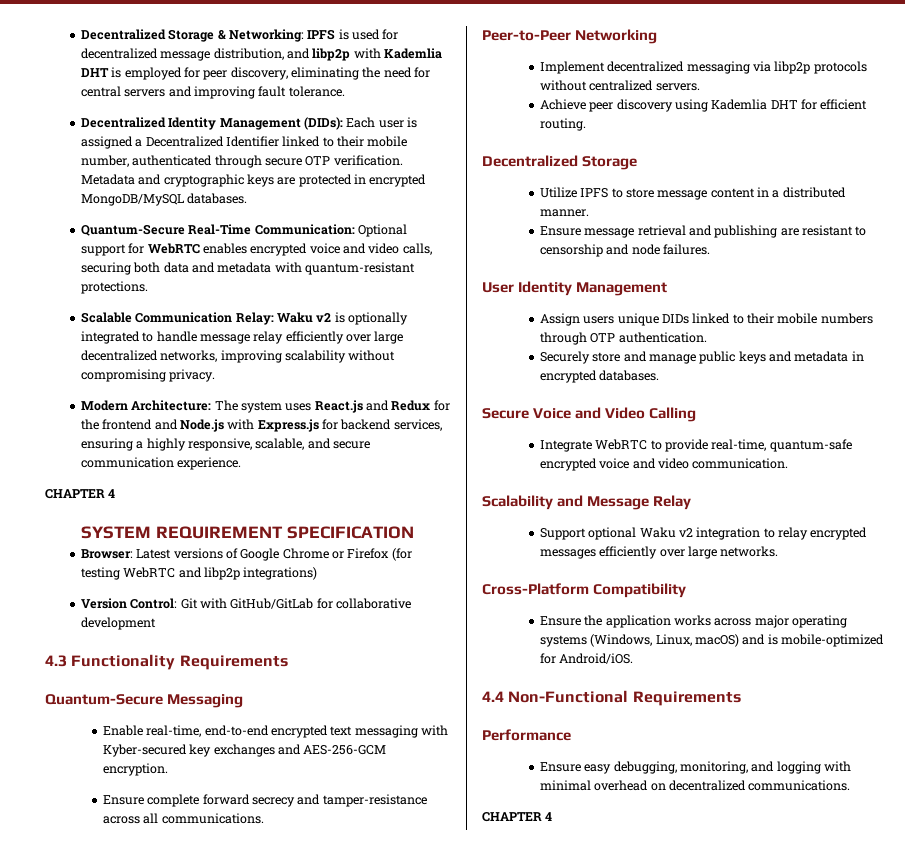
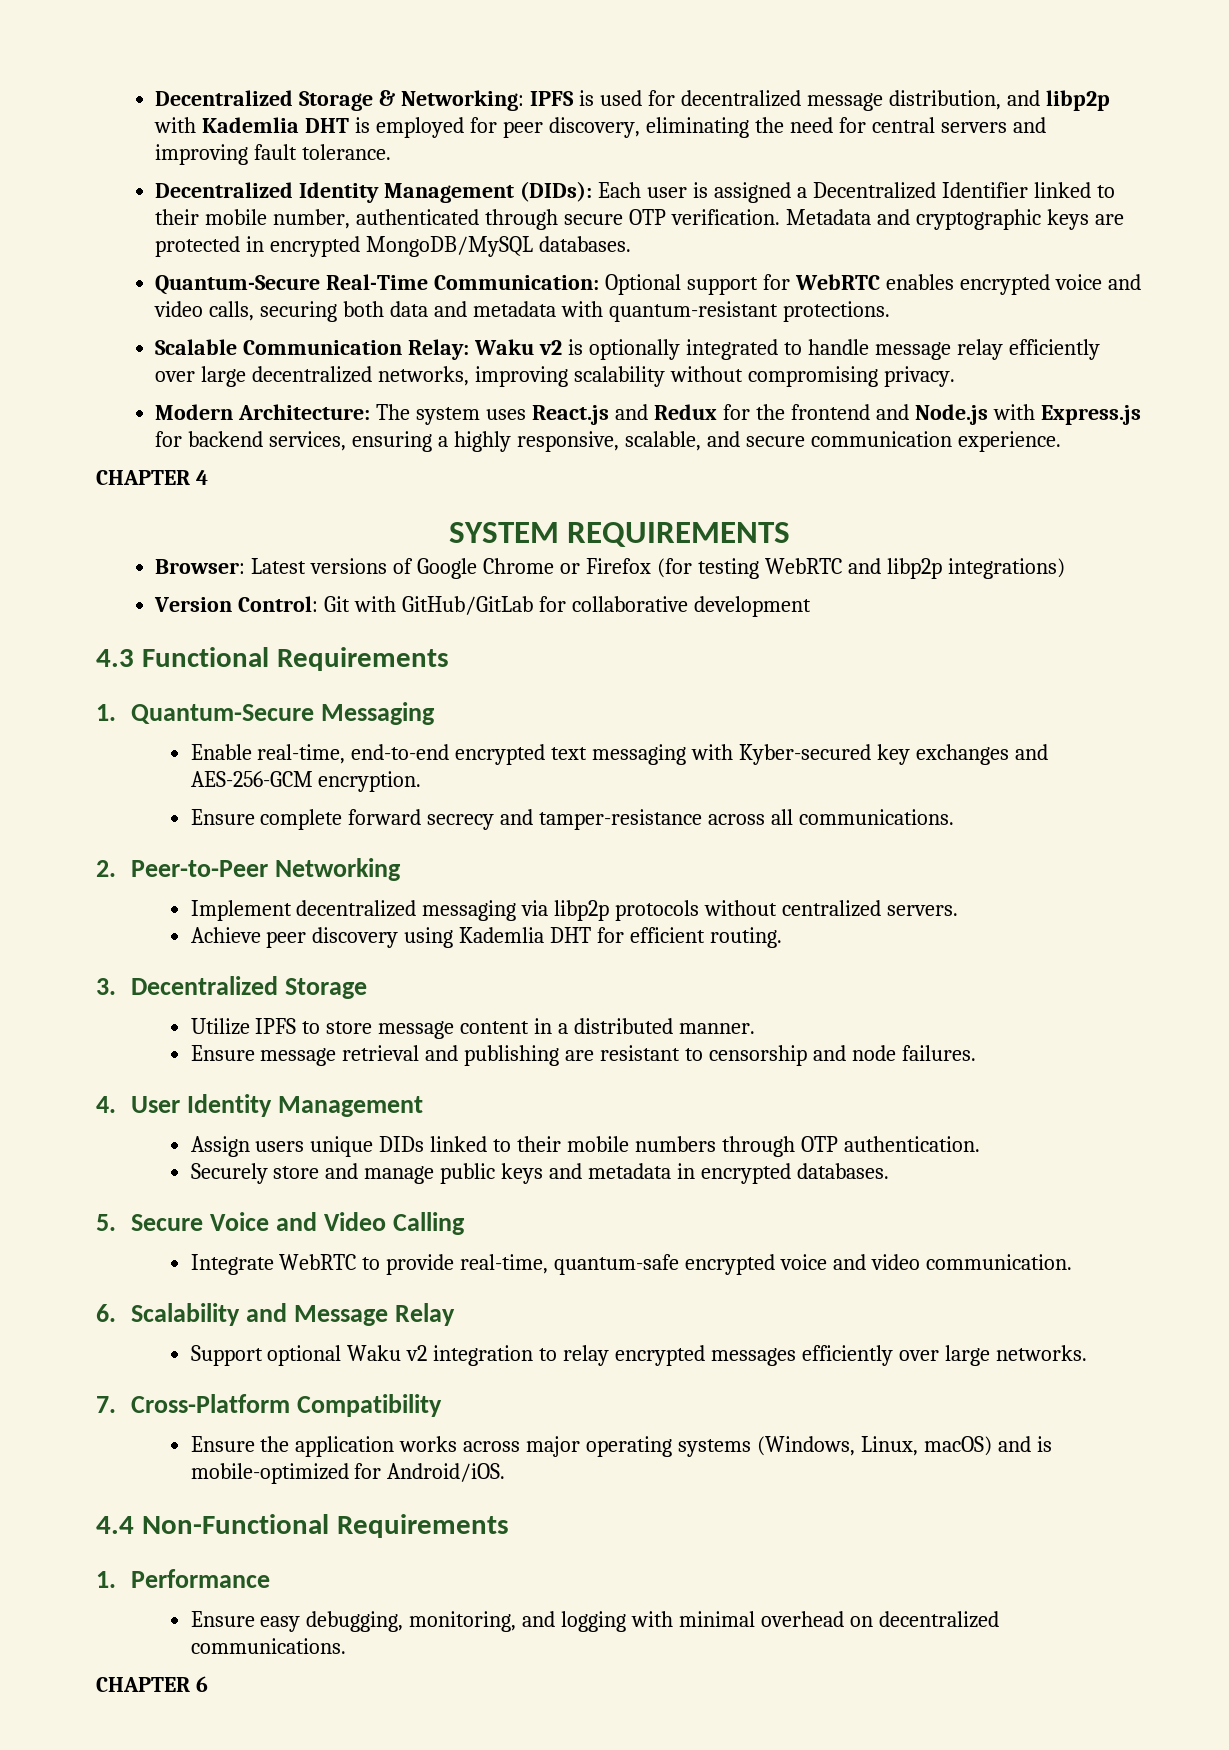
[156,526,414,539] REQUIREMENT SPECIFICATION -> [567,522,791,547] REQUIREMENTS
[71,654,288,670] Functionality Requirements // -> [141,647,449,671] [96,704,116,721] Functional Requirements // 1.
(264, 818) none -> [96,860,116,877] 2.
(586, 124) none -> [96,978,116,995] 3.
(710, 249) none -> [96,1096,116,1113] 4.
(660, 375) none -> [96,1214,116,1231] 5.
(789, 463) none -> [96,1304,116,1322] 6.
(779, 551) none -> [96,1396,116,1413] 7.
(741, 698) none -> [96,1571,116,1588] 1.
[545,812,553,821] 4 -> [195,1676,208,1692] 6

